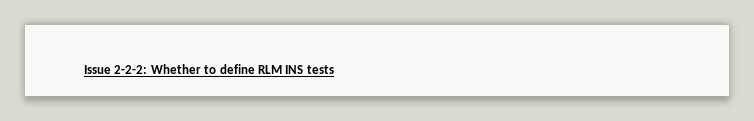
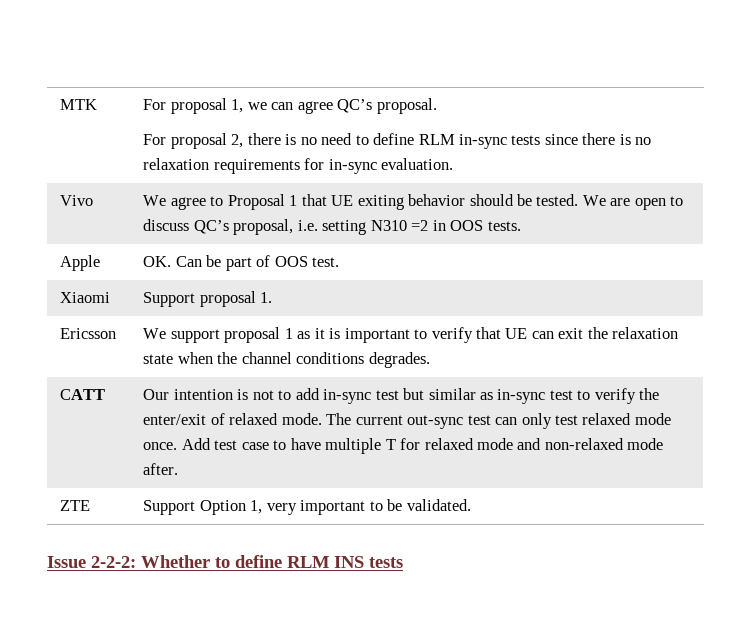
(84, 69) none -> [60,99,98,110] [143,98,437,114] [143,133,652,149] [143,158,454,174] [60,195,94,206] [143,194,684,210] [143,219,521,235] [60,255,101,271] [143,255,340,271] [60,292,111,303] [143,291,273,307] [60,328,117,339] [143,327,679,343] [143,352,430,368] [60,389,106,400] [143,388,660,404] [143,413,671,429] [143,438,664,454] [143,463,179,475] [60,500,91,511] [143,499,471,515] MTK | For proposal 1, we can agree QC’s proposal. // For proposal 2, there is no need to define RLM in-sync tests since there is no relaxation requirements for in-sync evaluation. // Vivo | We agree to Proposal 1 that UE exiting behavior should be tested. We are open to discuss QC’s proposal, i.e. setting N310 =2 in OOS tests. // Apple | OK. Can be part of OOS test. // Xiaomi | Support proposal 1. // Ericsson | We support proposal 1 as it is important to verify that UE can exit the relaxation state when the channel conditions degrades. // CATT | Our intention is not to add in-sync test but similar as in-sync test to verify the enter/exit of relaxed mode. The current out-sync test can only test relaxed mode once. Add test case to have multiple T for relaxed mode and non-relaxed mode after. // ZTE | Support Option 1, very important to be validated. //

